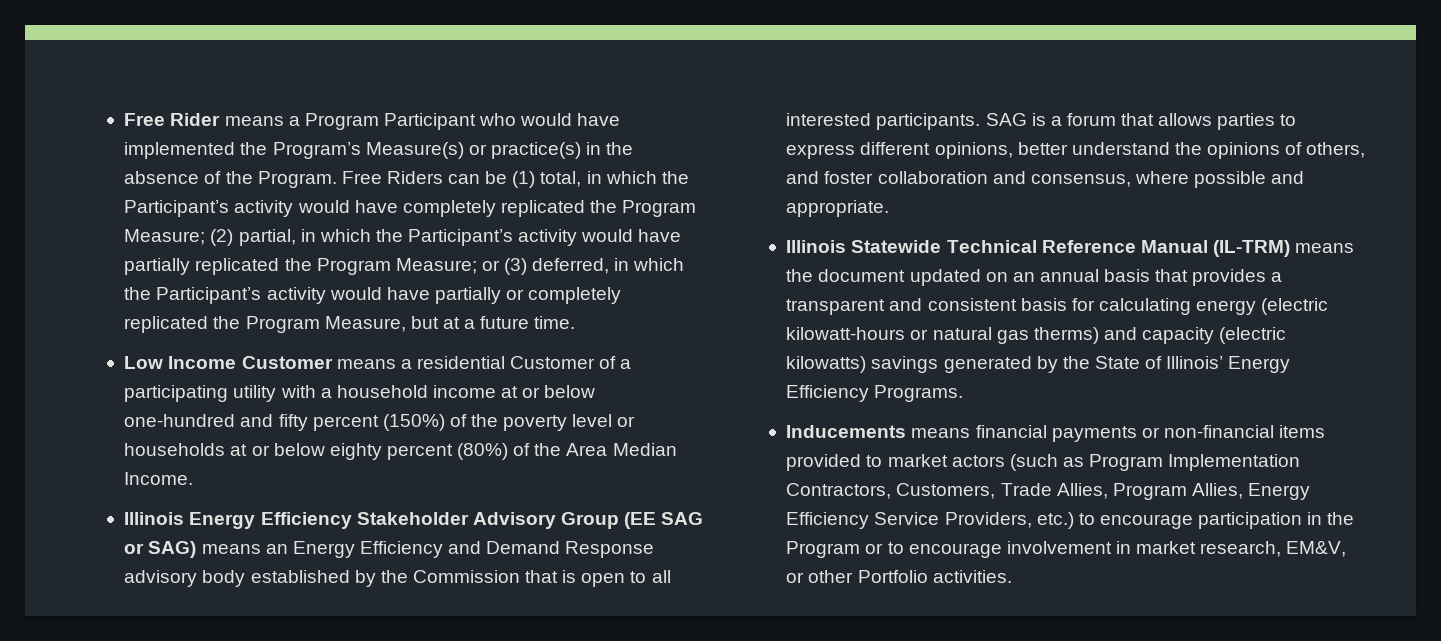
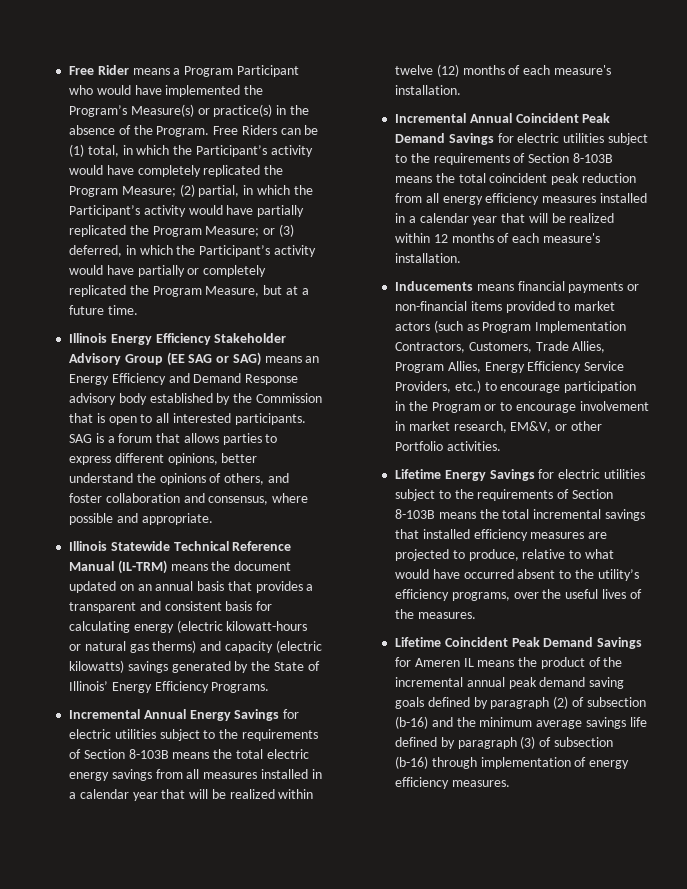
[124,356,632,369] [124,385,596,402] [124,414,636,431] [124,443,677,460] [124,472,194,485] // Low Income Customer means a residential Customer of a participating utility with a household income at or below one-hundred and fifty percent (150%) of the poverty level or households at or below eighty percent (80%) of the Area Median Income. -> (138, 310) none
(964, 393) none -> [68,709,300,721] [68,729,318,741] [68,749,309,759] [68,769,322,781] [68,789,314,801] [394,64,611,77] [394,85,461,95] [394,113,611,123] [394,133,648,145] [394,153,613,165] [394,173,636,185] [394,193,647,205] [394,213,615,225] [394,233,600,243] [394,253,461,263] // Incremental Annual Energy Savings for electric utilities subject to the requirements of Section 8-103B means the total electric energy savings from all measures installed in a calendar year that will be realized within twelve (12) months of each measure's installation. // Incremental Annual Coincident Peak Demand Savings for electric utilities subject to the requirements of Section 8-103B means the total coincident peak reduction from all energy efficiency measures installed in a calendar year that will be realized within 12 months of each measure's installation.
(1012, 576) none -> [394,469,645,481] [394,489,613,501] [394,509,645,521] [394,529,608,541] [394,549,614,561] [394,569,639,581] [394,589,642,601] [394,609,476,619] [394,637,643,649] [394,657,623,669] [394,677,625,689] [394,696,646,709] [394,716,647,729] [394,736,613,749] [394,756,630,769] [394,777,510,789] // Lifetime Energy Savings for electric utilities subject to the requirements of Section 8-103B means the total incremental savings that installed efficiency measures are projected to produce, relative to what would have occurred absent to the utility’s efficiency programs, over the useful lives of the measures. // Lifetime Coincident Peak Demand Savings for Ameren IL means the product of the incremental annual peak demand saving goals defined by paragraph (2) of subsection (b-16) and the minimum average savings life defined by paragraph (3) of subsection (b-16) through implementation of energy efficiency measures.

